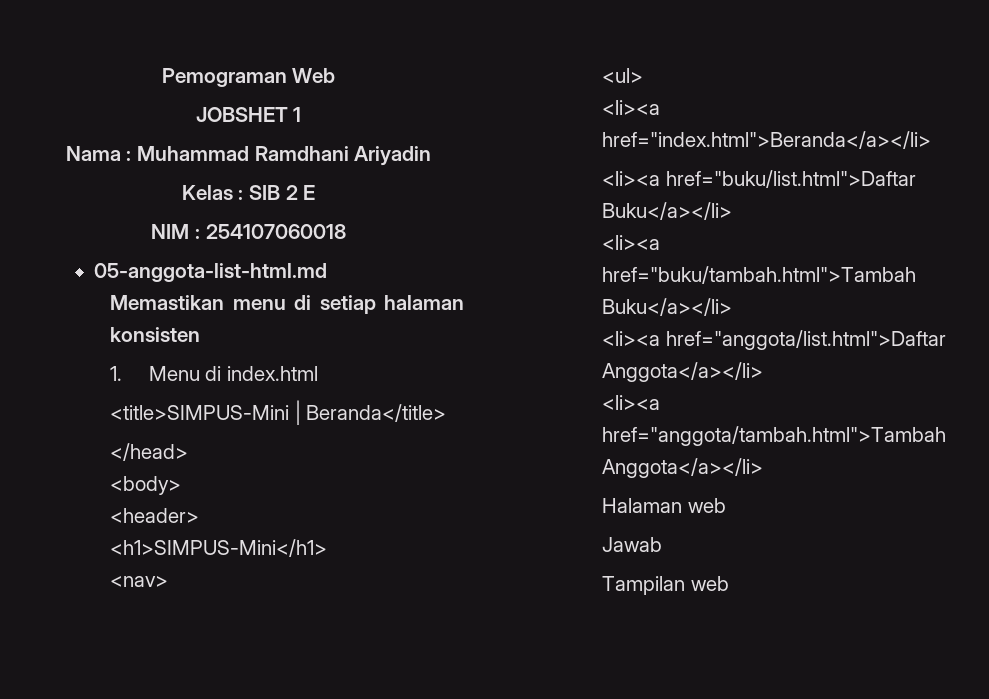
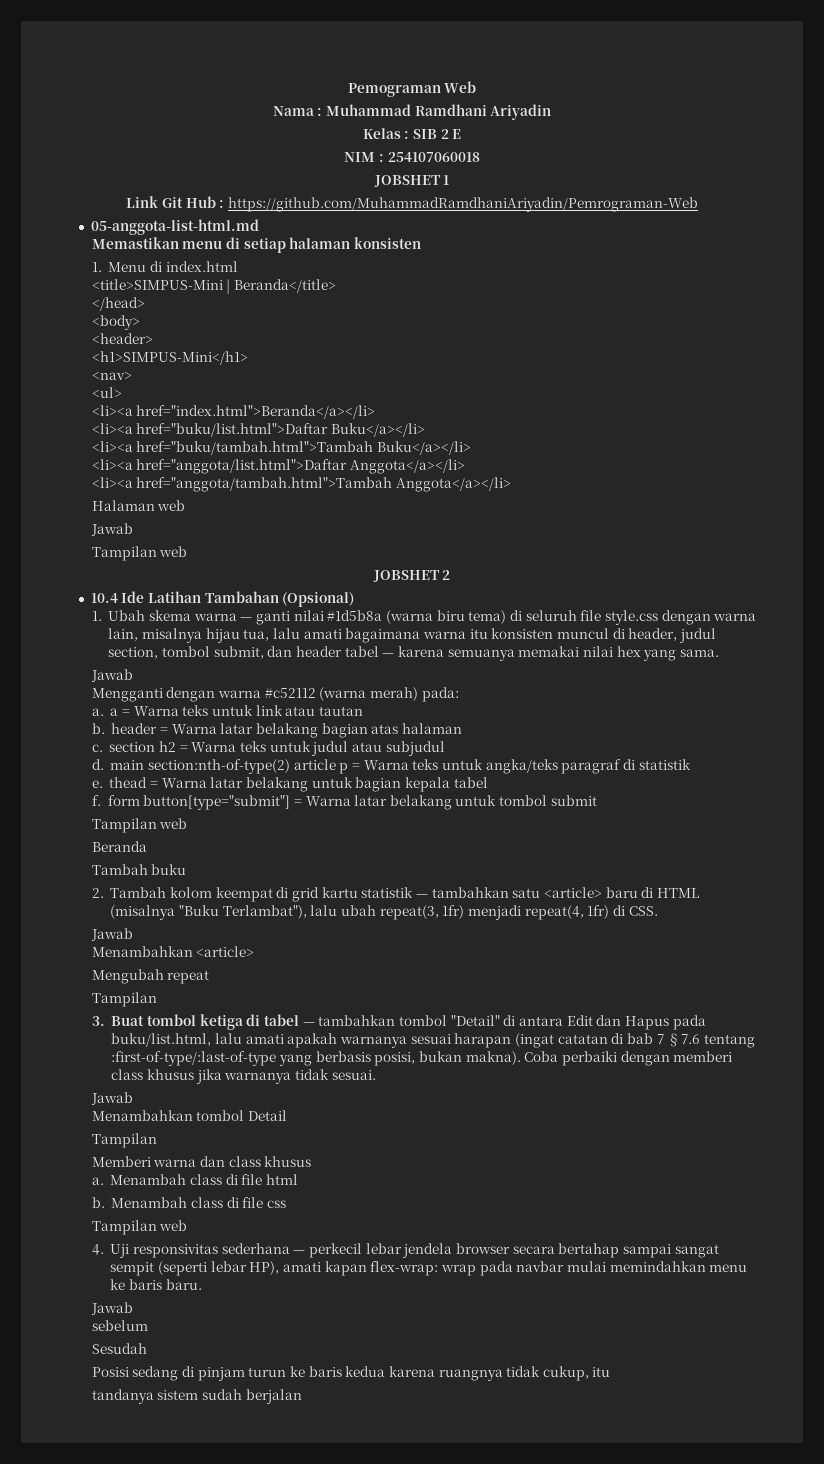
[195,107,302,122] // JOBSHET 1 -> (477, 87) none
(346, 231) none -> [373,175,450,187] [126,196,698,212] // JOBSHET 1 // Link Git Hub : https://github.com/MuhammadRamdhaniAriyadin/Pemrograman-Web
(729, 583) none -> [372,570,451,582] [90,591,355,607] [91,610,757,625] [108,628,716,643] [108,646,719,661] [90,669,133,682] [91,687,459,702] [91,705,363,716] [91,723,462,738] [91,741,445,756] [91,759,691,774] [91,777,488,792] [91,795,597,810] [91,818,188,833] [91,841,147,852] [91,864,187,875] [91,887,699,902] [110,905,658,920] [90,928,133,941] [91,946,255,957] [91,969,210,984] [91,992,157,1007] [91,1014,706,1030] [111,1033,755,1048] [111,1051,733,1066] [111,1069,376,1084] [90,1092,133,1105] [91,1110,288,1121] [91,1133,157,1148] [91,1156,312,1167] [91,1174,299,1185] [91,1197,287,1208] [91,1220,188,1235] [91,1243,719,1258] [110,1261,748,1276] [110,1279,202,1290] [90,1302,133,1315] [91,1320,148,1331] [91,1343,147,1354] [91,1366,611,1381] [91,1389,302,1404] // JOBSHET 2 // 10.4 Ide Latihan Tambahan (Opsional) // 1. Ubah skema warna — ganti nilai #1d5b8a (warna biru tema) di seluruh file style.css dengan warna lain, misalnya hijau tua, lalu amati bagaimana warna itu konsisten muncul di header, judul section, tombol submit, dan header tabel — karena semuanya memakai nilai hex yang sama. // Jawab // Mengganti dengan warna #c52112 (warna merah) pada: // a. a = Warna teks untuk link atau tautan // b. header = Warna latar belakang bagian atas halaman // c. section h2 = Warna teks untuk judul atau subjudul // d. main section:nth-of-type(2) article p = Warna teks untuk angka/teks paragraf di statistik // e. thead = Warna latar belakang untuk bagian kepala tabel // f. form button[type="submit"] = Warna latar belakang untuk tombol submit // Tampilan web // Beranda // Tambah buku // 2. Tambah kolom keempat di grid kartu statistik — tambahkan satu <article> baru di HTML (misalnya "Buku Terlambat"), lalu ubah repeat(3, 1fr) menjadi repeat(4, 1fr) di CSS. // Jawab // Menambahkan <article> // Mengubah repeat // Tampilan // 3. Buat tombol ketiga di tabel — tambahkan tombol "Detail" di antara Edit dan Hapus pada buku/list.html, lalu amati apakah warnanya sesuai harapan (ingat catatan di bab 7 §7.6 tentang :first-of-type/:last-of-type yang berbasis posisi, bukan makna). Coba perbaiki dengan memberi class khusus jika warnanya tidak sesuai. // Jawab // Menambahkan tombol Detail // Tampilan // Memberi warna dan class khusus // a. Menambah class di file html // b. Menambah class di file css // Tampilan web // 4. Uji responsivitas sederhana — perkecil lebar jendela browser secara bertahap sampai sangat sempit (seperti lebar HP), amati kapan flex-wrap: wrap pada navbar mulai memindahkan menu ke baris baru. // Jawab // sebelum // Sesudah // Posisi sedang di pinjam turun ke baris kedua karena ruangnya tidak cukup, itu // tandanya sistem sudah berjalan

